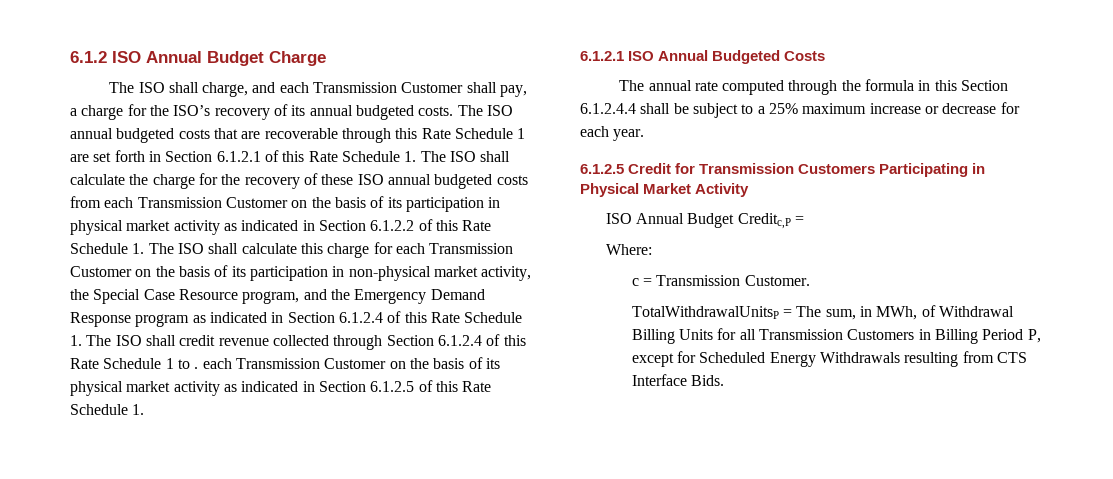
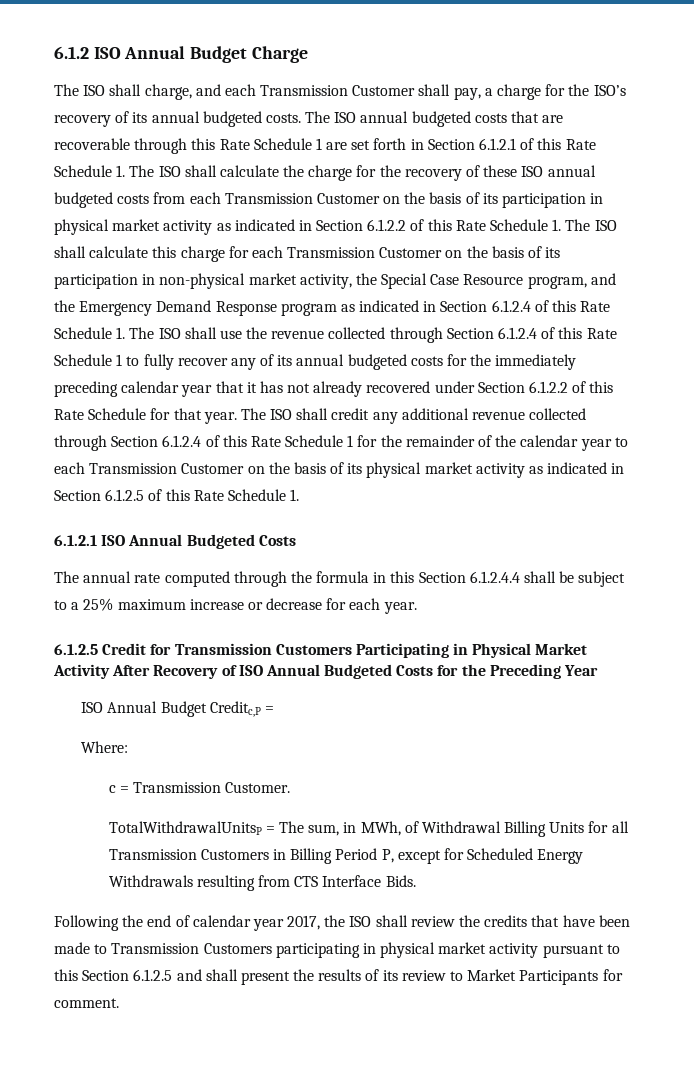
[179,335,216,346] credit -> [219,327,268,339] use the
[194,367,199,369] . -> [143,354,577,370] [54,381,614,397] [54,408,587,424] [54,435,628,451] fully recover any of its annual budgeted costs for the immediately preceding calendar year that it has not already recovered under Section 6.1.2.2 of this Rate Schedule for that year. The ISO shall credit any additional revenue collected through Section 6.1.2.4 of this Rate Schedule 1 for the remainder of the calendar year to
(750, 190) none -> [112,664,599,679] After Recovery of ISO Annual Budgeted Costs for the Preceding Year
(724, 380) none -> [54,915,630,931] [54,942,620,958] [54,969,623,985] [54,998,119,1008] // Following the end of calendar year 2017, the ISO shall review the credits that have been made to Transmission Customers participating in physical market activity pursuant to this Section 6.1.2.5 and shall present the results of its review to Market Participants for comment.

